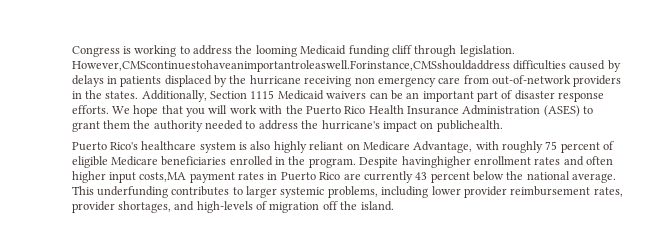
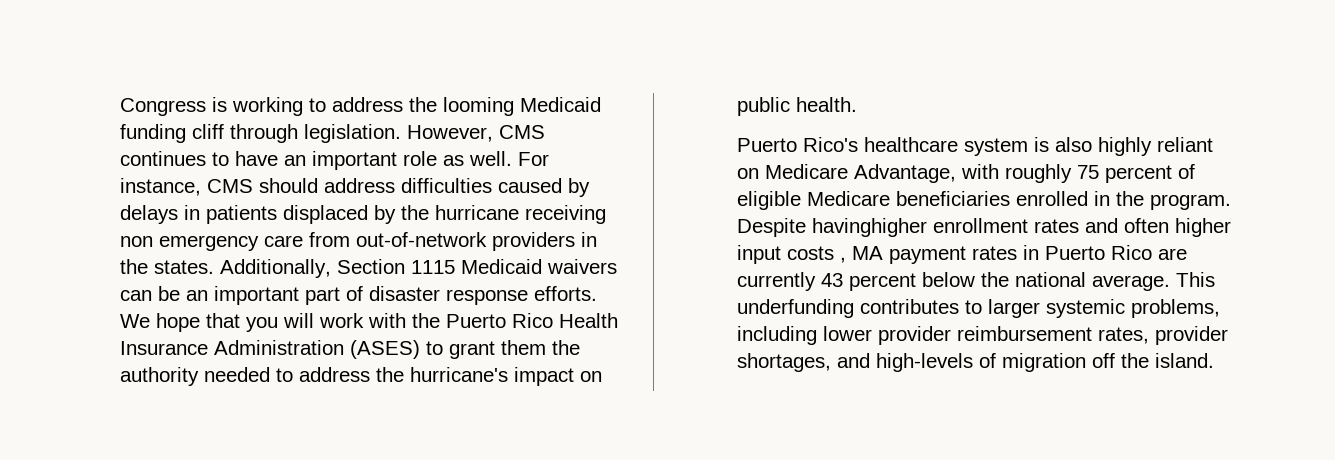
[71,60,510,72] However,CMScontinuestohaveanimportantroleaswell.Forinstance,CMSshouldaddress -> [407,125,546,142] [120,151,550,170] [120,178,396,196] However, CMS continues to have an important role as well. For instance, CMS should address
[436,120,503,132] publichealth. -> [737,97,858,116] public health.
[139,172,187,182] costs,MA -> [787,246,884,263] costs , MA

